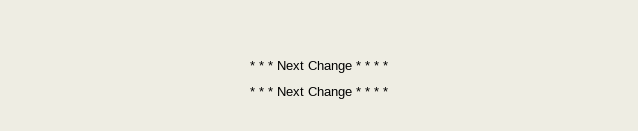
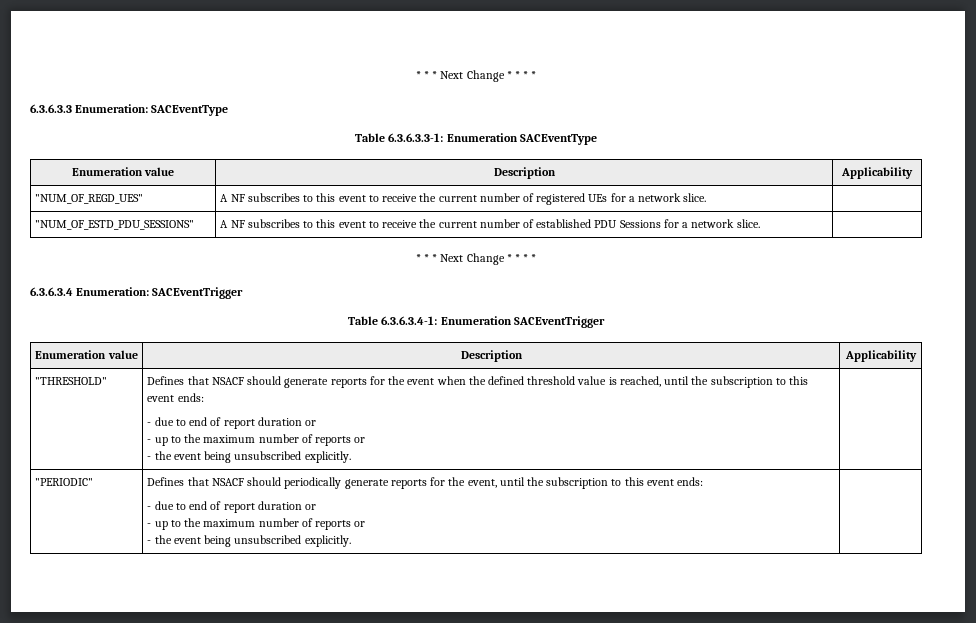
[250,61,388,73] [250,87,388,99] * * * Next Change * * * * // * * * Next Change * * * * -> [415,70,537,82] [30,104,229,116] [355,133,597,145] [71,167,175,176] [493,167,556,179] [841,167,913,179] [35,194,144,204] [220,193,707,205] [35,220,195,230] [220,219,760,228] [415,253,537,265] [30,287,244,299] [348,316,605,328] [35,350,138,359] [460,350,523,362] [844,350,917,362] [35,377,108,385] [147,376,809,388] [147,393,204,402] [147,417,317,429] [147,434,366,446] [147,451,351,463] [35,478,94,486] [147,477,704,489] [147,501,317,513] [147,518,366,530] [147,535,351,547] * * * Next Change * * * * // 6.3.6.3.3 Enumeration: SACEventType // Table 6.3.6.3.3-1: Enumeration SACEventType // Enumeration value | Description | Applicability // "NUM_OF_REGD_UES" | A NF subscribes to this event to receive the current number of registered UEs for a network slice. | // "NUM_OF_ESTD_PDU_SESSIONS" | A NF subscribes to this event to receive the current number of established PDU Sessions for a network slice. | // * * * Next Change * * * * // 6.3.6.3.4 Enumeration: SACEventTrigger // Table 6.3.6.3.4-1: Enumeration SACEventTrigger // Enumeration value | Description | Applicability // "THRESHOLD" | Defines that NSACF should generate reports for the event when the defined threshold value is reached, until the subscription to this event ends: // - due to end of report duration or // - up to the maximum number of reports or // - the event being unsubscribed explicitly. | // "PERIODIC" | Defines that NSACF should periodically generate reports for the event, until the subscription to this event ends: // - due to end of report duration or // - up to the maximum number of reports or // - the event being unsubscribed explicitly. |

